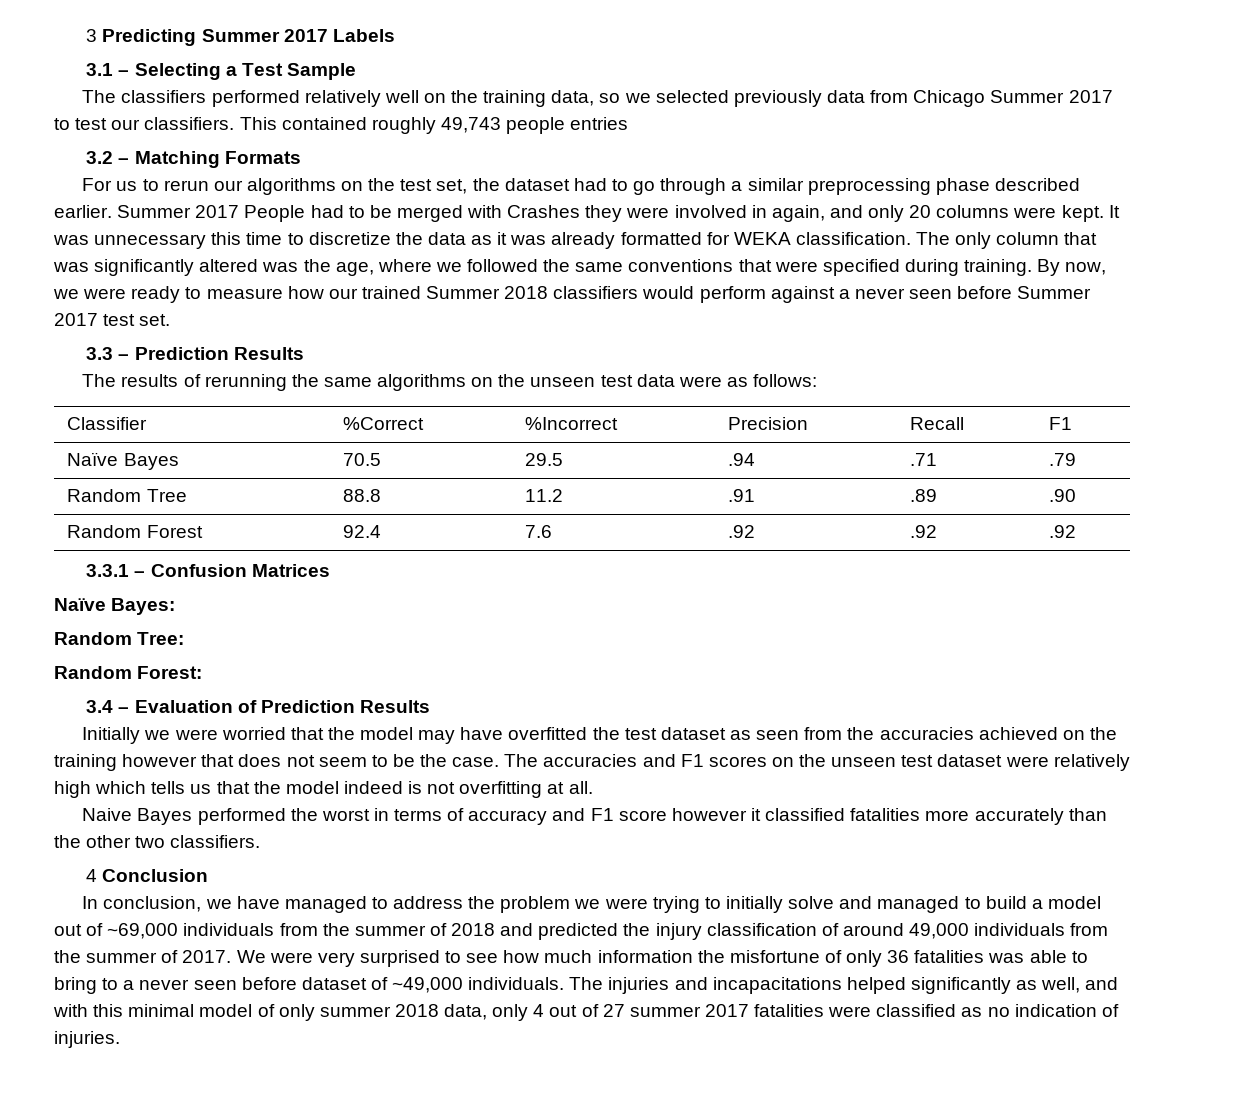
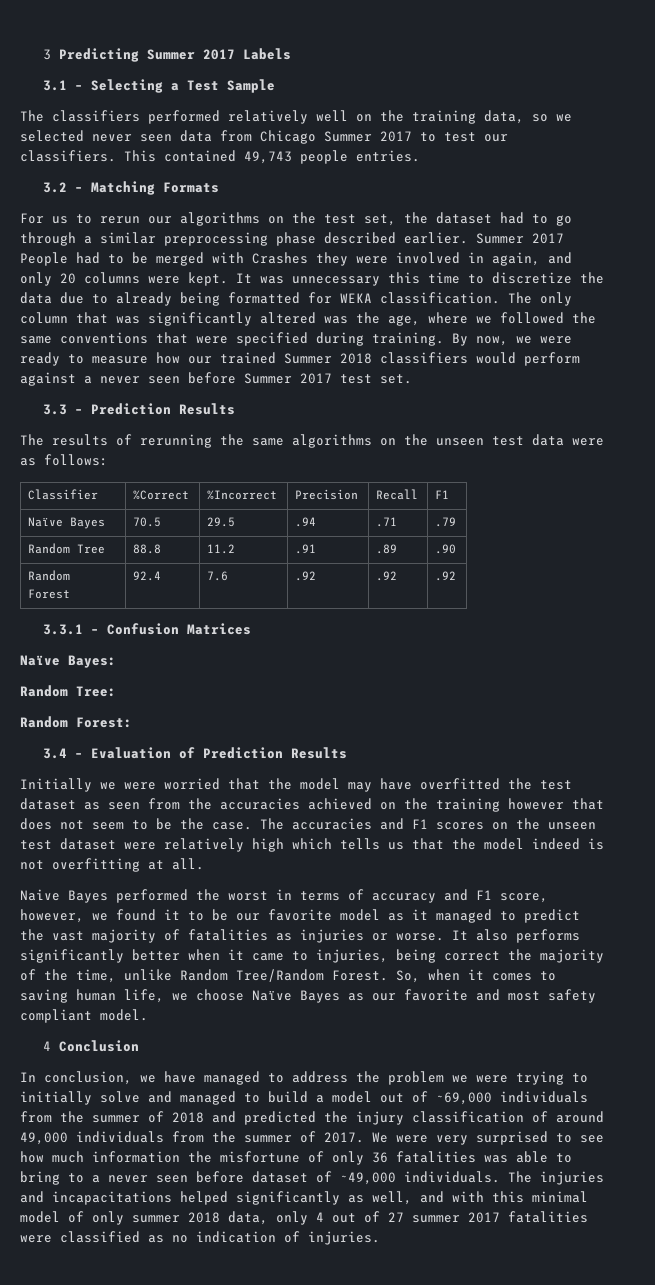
[733,90,822,107] previously -> [92,134,172,142] never seen
[371,117,436,134] roughly -> (236, 156) none
[570,117,629,130] entries -> [356,150,420,162] entries.
[471,232,616,249] as it was already -> [60,292,220,306] due to already being
[618,808,1107,825] [54,835,261,848] score however it classified fatalities more accurately than the other two classifiers. -> [500,893,548,903] [20,909,580,923] [20,929,580,943] [20,949,604,963] [20,969,556,983] [20,989,596,1003] [20,1009,148,1023] score, however, we found it to be our favorite model as it managed to predict the vast majority of fatalities as injuries or worse. It also performs significantly better when it came to injuries, being correct the majority of the time, unlike Random Tree/Random Forest. So, when it comes to saving human life, we choose Naïve Bayes as our favorite and most safety compliant model.

